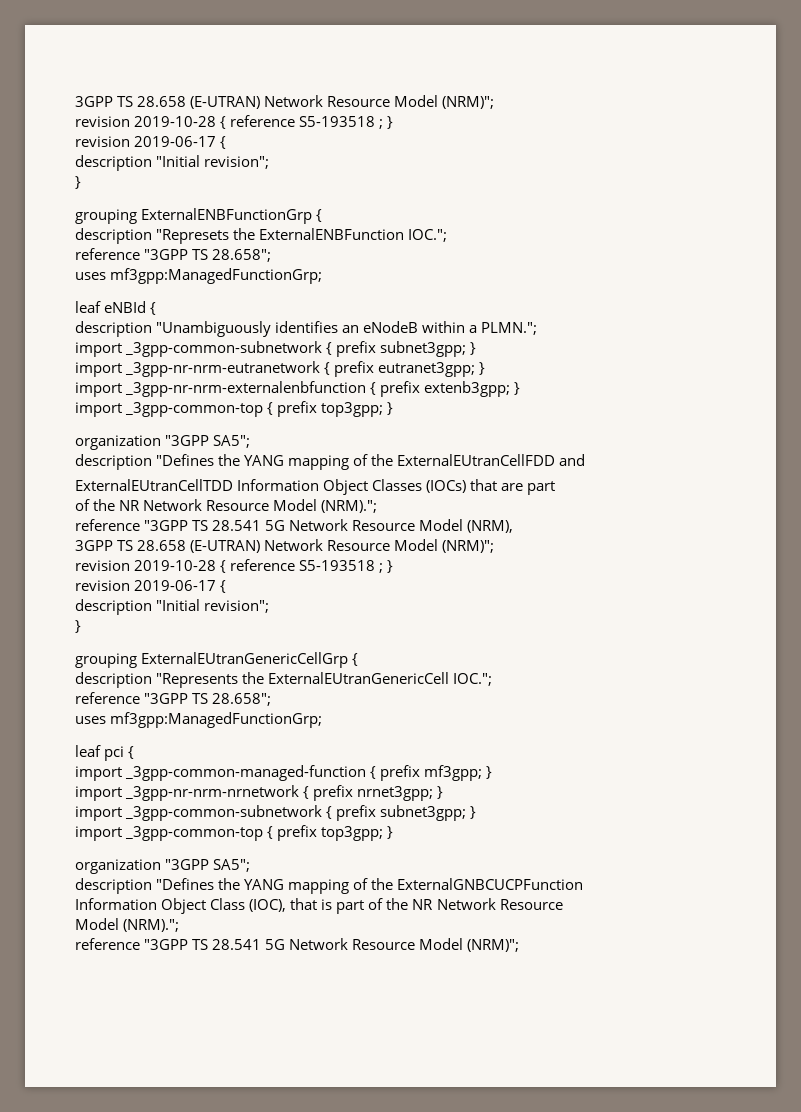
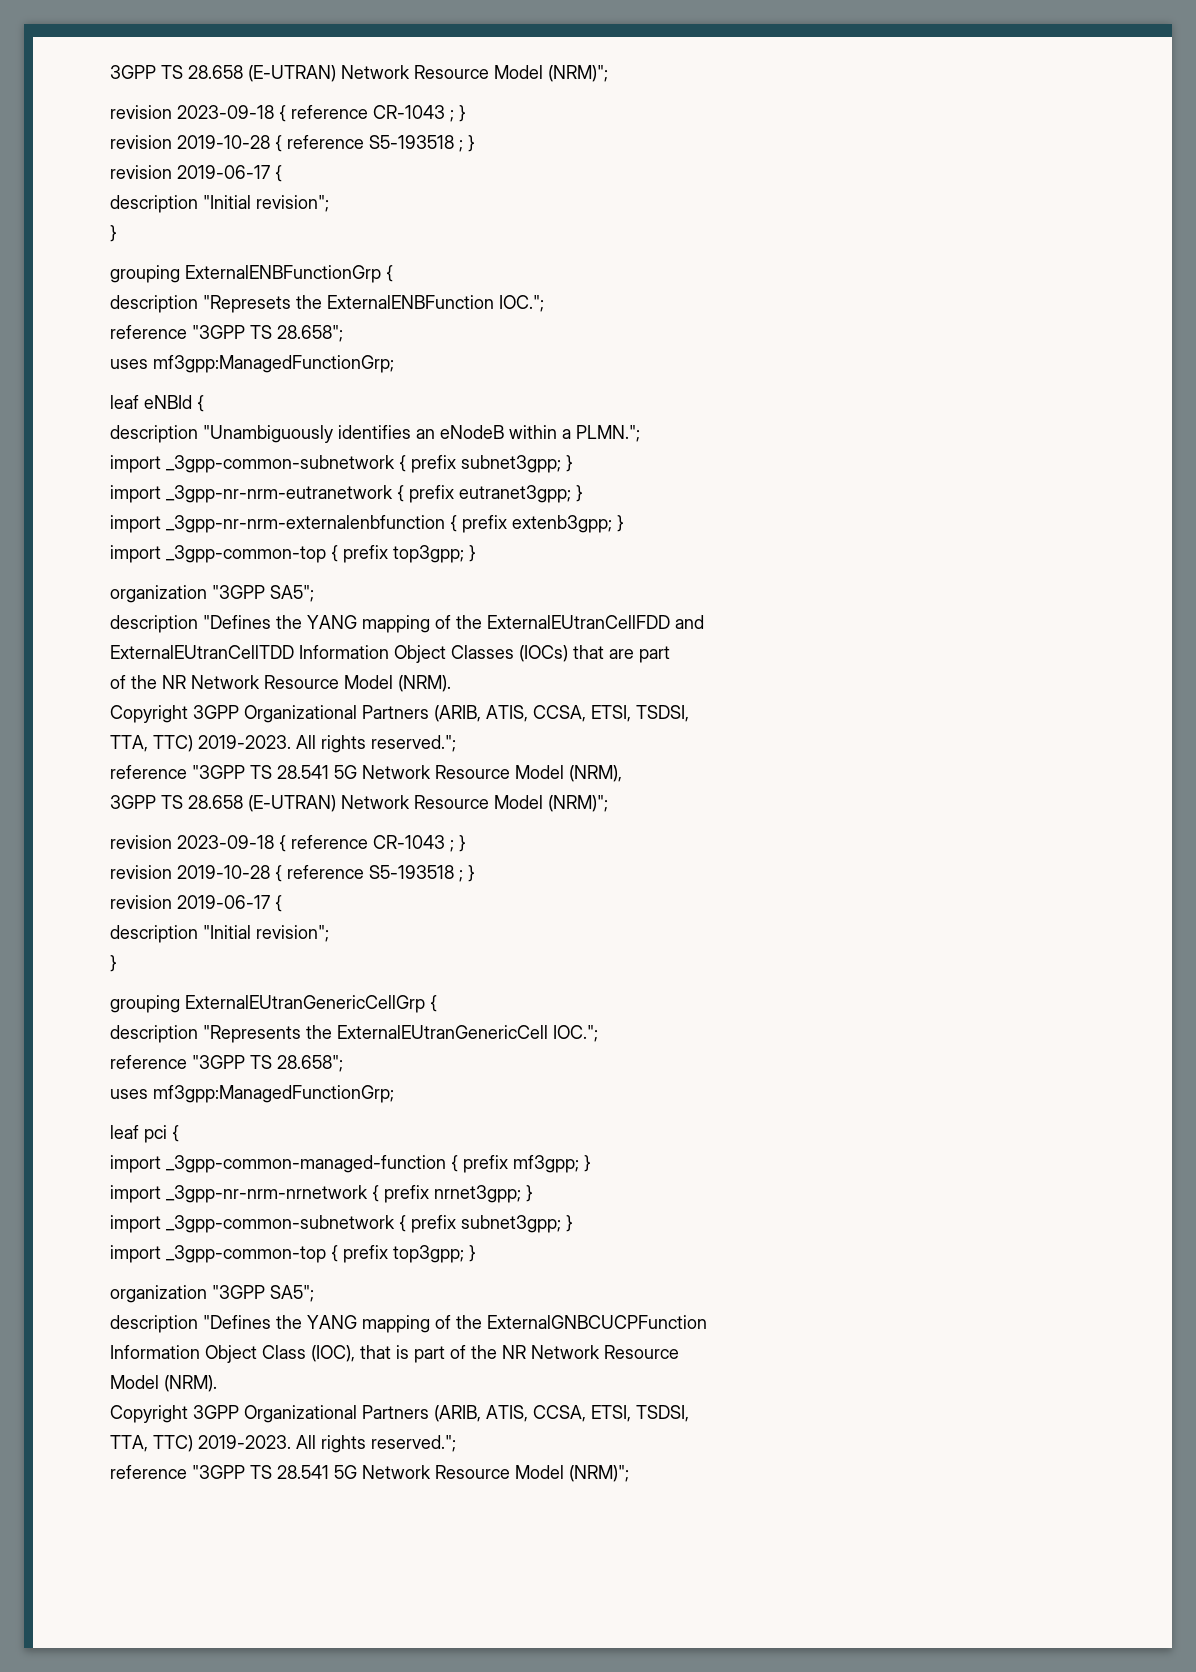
[75,95,495,109] 3GPP TS 28.658 (E-UTRAN) Network Resource Model (NRM)"; -> [110,65,608,82] [110,105,466,122] 3GPP TS 28.658 (E-UTRAN) Network Resource Model (NRM)"; // revision 2023-09-18 { reference CR-1043 ; }
[321,500,378,513] (NRM)."; -> [398,675,451,692] [110,705,689,723] [110,735,456,753] (NRM). // Copyright 3GPP Organizational Partners (ARIB, ATIS, CCSA, ETSI, TSDSI, // TTA, TTC) 2019-2023. All rights reserved.";
(495, 546) none -> [110,835,466,852] // revision 2023-09-18 { reference CR-1043 ; }
[123,919,180,932] (NRM)."; -> [164,1375,217,1392] [110,1405,689,1423] [110,1435,456,1453] (NRM). // Copyright 3GPP Organizational Partners (ARIB, ATIS, CCSA, ETSI, TSDSI, // TTA, TTC) 2019-2023. All rights reserved.";

